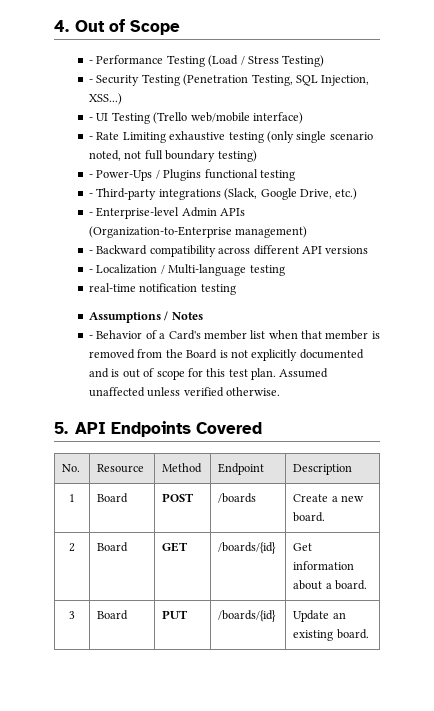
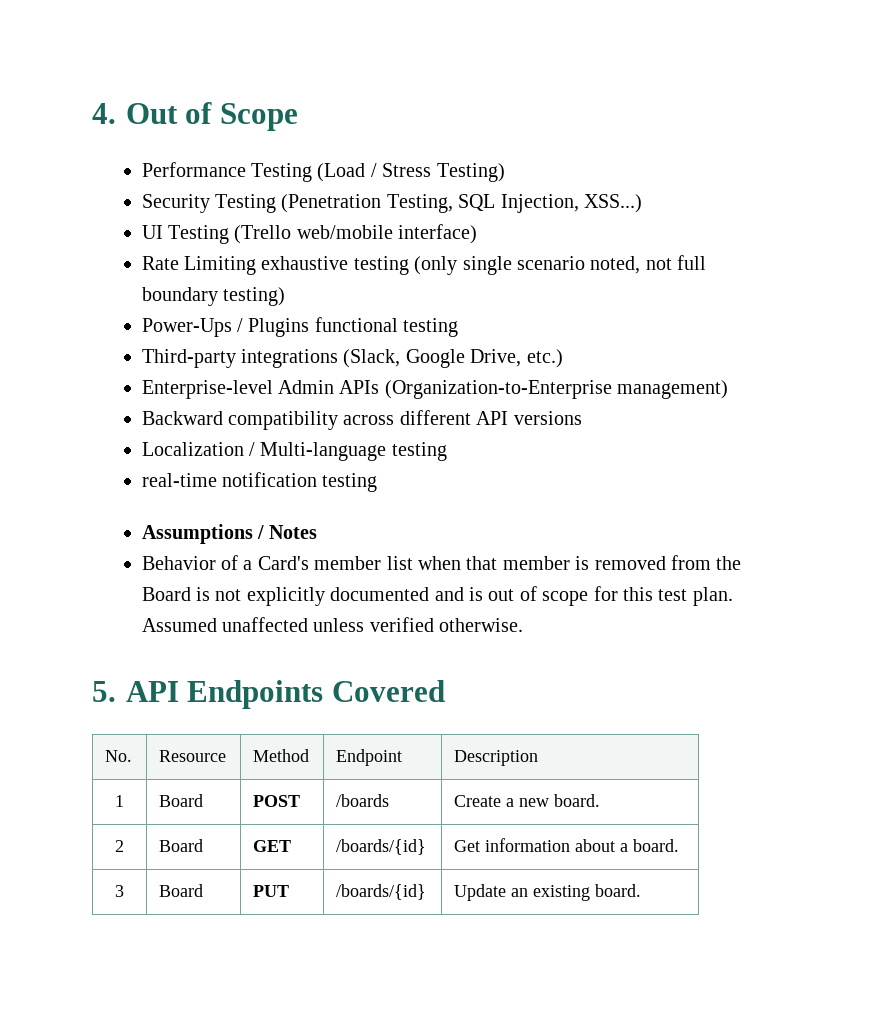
[89,60,94,64] - -> (298, 117) none
[89,79,94,83] - -> (505, 172) none
[89,117,94,121] - -> (642, 203) none
[89,136,94,140] - -> (478, 234) none
[89,174,94,178] - -> (285, 296) none
[89,193,94,197] - -> (459, 327) none
[89,212,94,216] - -> (563, 358) none
[89,250,94,254] - -> (729, 389) none
[89,269,94,273] - -> (582, 418) none
[89,335,94,339] - -> (318, 532) none

